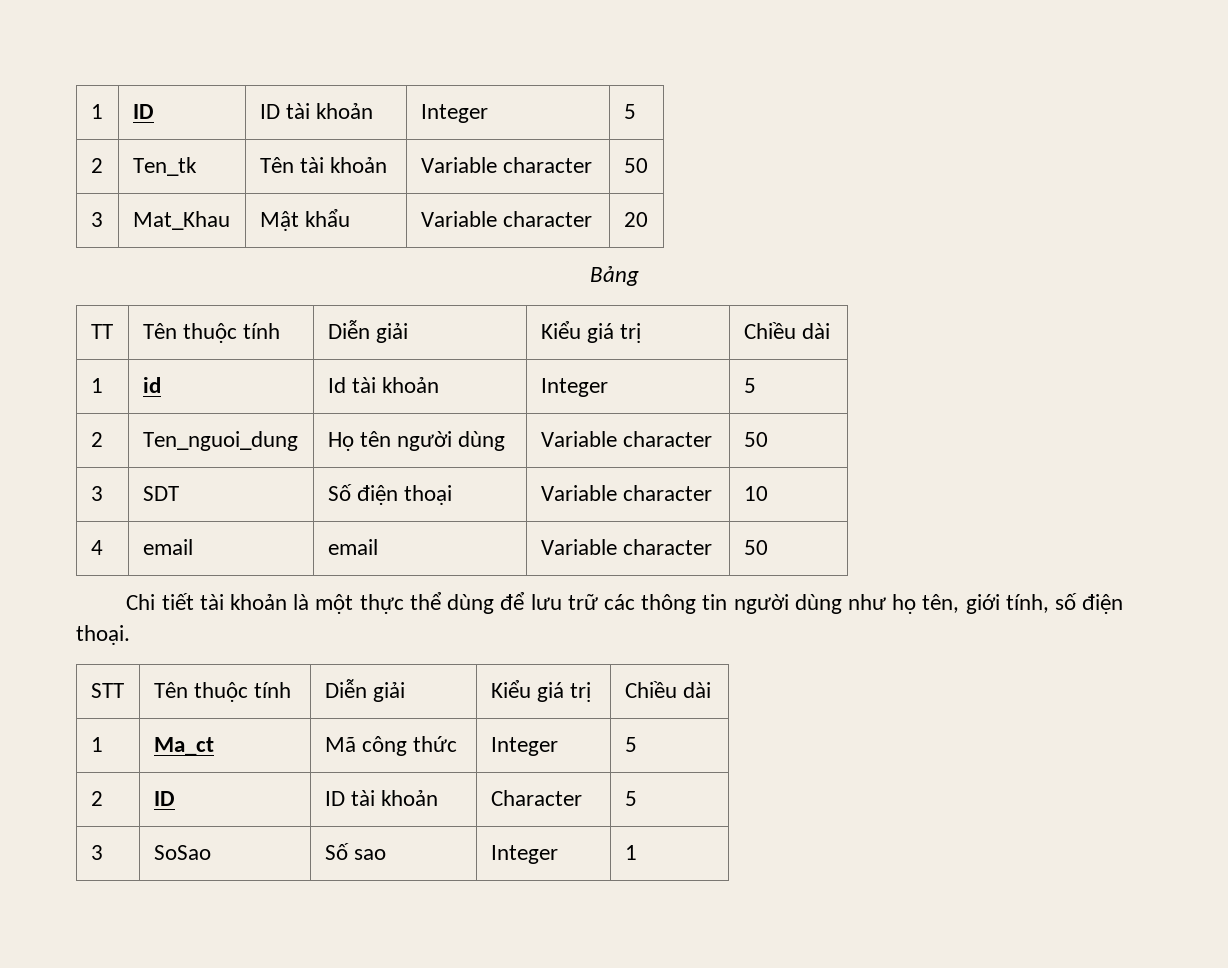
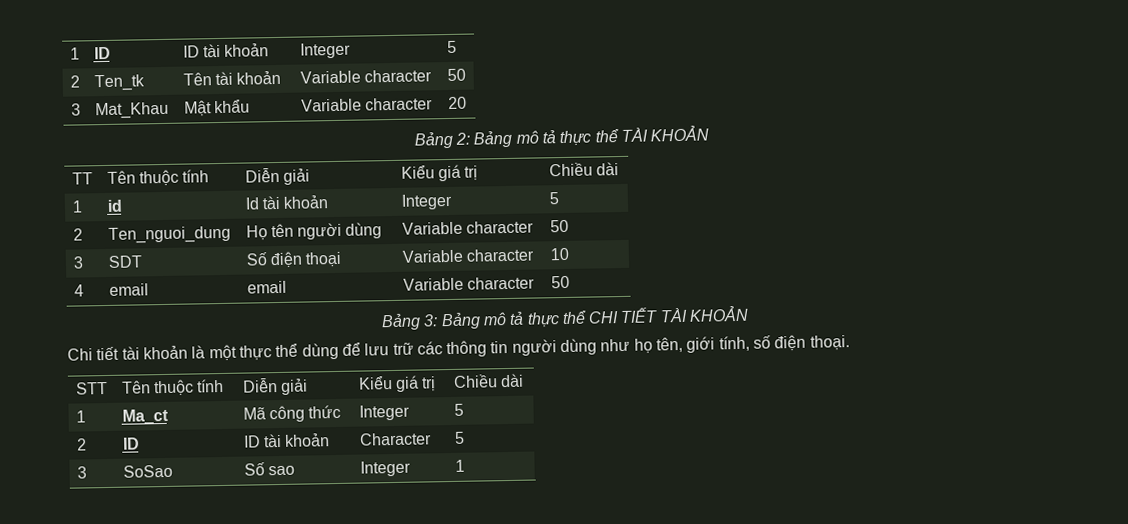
(639, 276) none -> [455,125,710,148] 2: Bảng mô tả thực thể TÀI KHOẢN
(768, 547) none -> [380,305,750,331] // Bảng 3: Bảng mô tả thực thể CHI TIẾT TÀI KHOẢN

